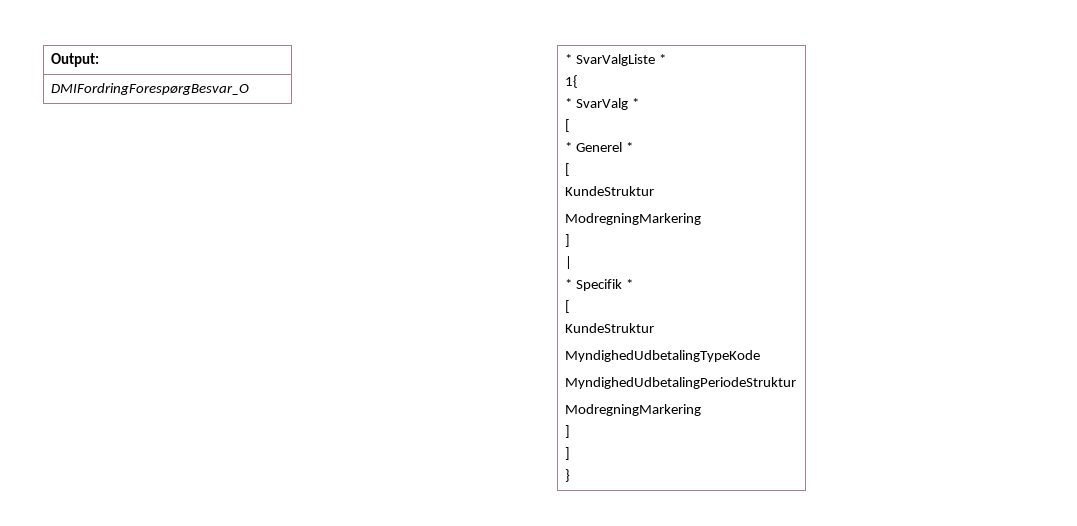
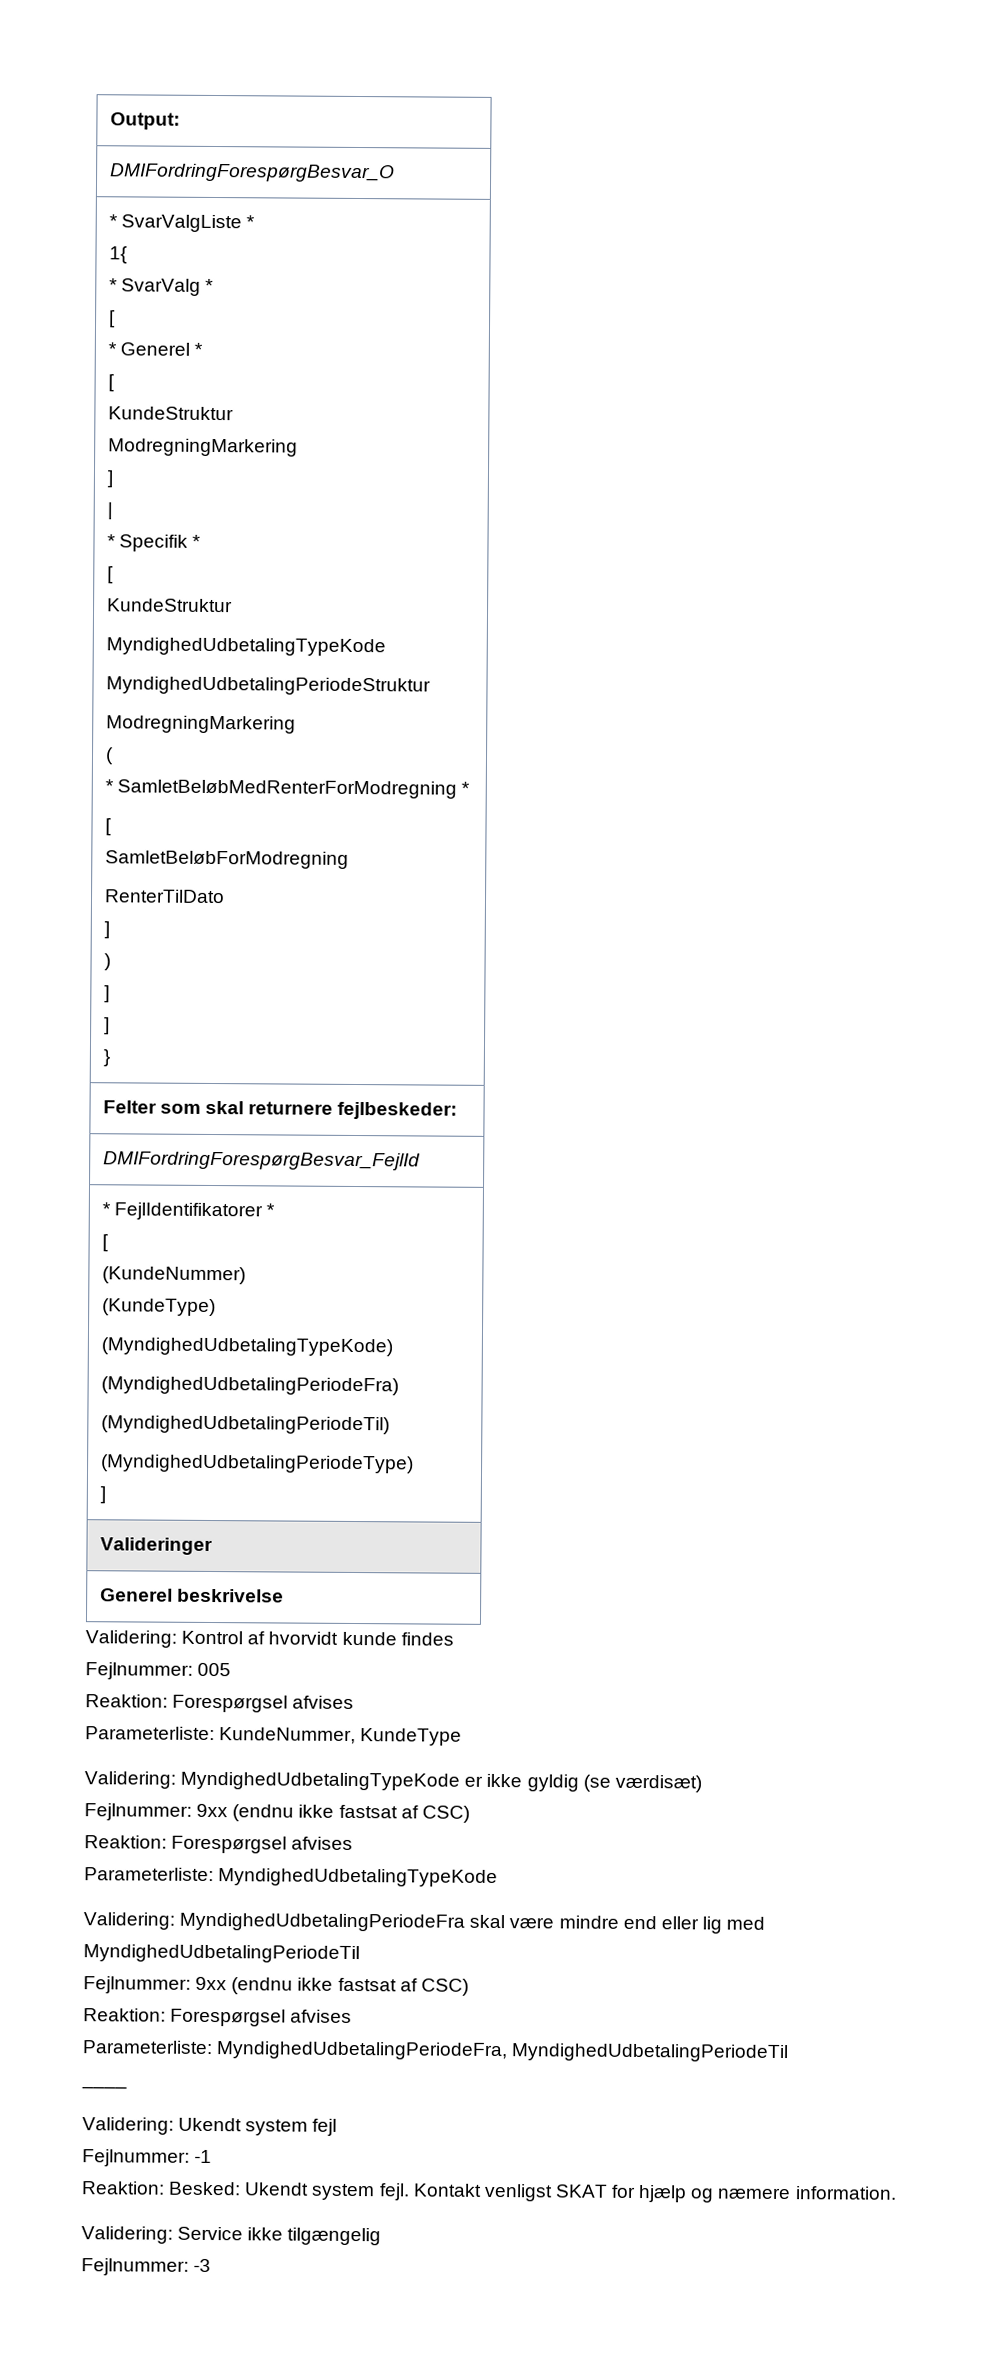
[565,425,571,438] [565,447,571,460] [565,469,571,482] ] // ] // } -> [104,747,114,765] [104,779,470,799] [104,818,112,836] [104,850,349,869] [103,889,225,904] [103,921,110,939] [103,953,111,971] [103,985,110,1003] [103,1017,110,1035] [102,1049,110,1067] [102,1100,458,1120] [102,1151,421,1171] [101,1202,275,1221] [101,1234,109,1252] [101,1266,246,1285] [101,1298,216,1317] [100,1337,393,1357] [100,1376,399,1396] [100,1415,390,1435] [100,1454,414,1474] [99,1486,106,1504] [99,1537,213,1556] [99,1588,284,1603] [85,1630,454,1648] [85,1662,232,1680] [85,1694,355,1713] [85,1726,463,1746] [84,1771,702,1793] [84,1803,470,1823] [84,1835,354,1854] [84,1867,499,1888] [83,1912,766,1934] [83,1944,360,1964] [83,1976,469,1996] [83,2008,353,2027] [82,2040,790,2063] [81,2085,127,2090] [82,2117,338,2136] [82,2149,213,2167] [81,2181,897,2203] [81,2226,382,2246] [81,2258,212,2276] ( // * SamletBeløbMedRenterForModregning * // [ // SamletBeløbForModregning // RenterTilDato // ] // ) // ] // ] // } // Felter som skal returnere fejlbeskeder: // DMIFordringForespørgBesvar_FejlId // * FejlIdentifikatorer * // [ // (KundeNummer) // (KundeType) // (MyndighedUdbetalingTypeKode) // (MyndighedUdbetalingPeriodeFra) // (MyndighedUdbetalingPeriodeTil) // (MyndighedUdbetalingPeriodeType) // ] // Valideringer // Generel beskrivelse // Validering: Kontrol af hvorvidt kunde findes // Fejlnummer: 005 // Reaktion: Forespørgsel afvises // Parameterliste: KundeNummer, KundeType // Validering: MyndighedUdbetalingTypeKode er ikke gyldig (se værdisæt) // Fejlnummer: 9xx (endnu ikke fastsat af CSC) // Reaktion: Forespørgsel afvises // Parameterliste: MyndighedUdbetalingTypeKode // Validering: MyndighedUdbetalingPeriodeFra skal være mindre end eller lig med MyndighedUdbetalingPeriodeTil // Fejlnummer: 9xx (endnu ikke fastsat af CSC) // Reaktion: Forespørgsel afvises // Parameterliste: MyndighedUdbetalingPeriodeFra, MyndighedUdbetalingPeriodeTil // ____ // Validering: Ukendt system fejl // Fejlnummer: -1 // Reaktion: Besked: Ukendt system fejl. Kontakt venligst SKAT for hjælp og næmere information. // Validering: Service ikke tilgængelig // Fejlnummer: -3

